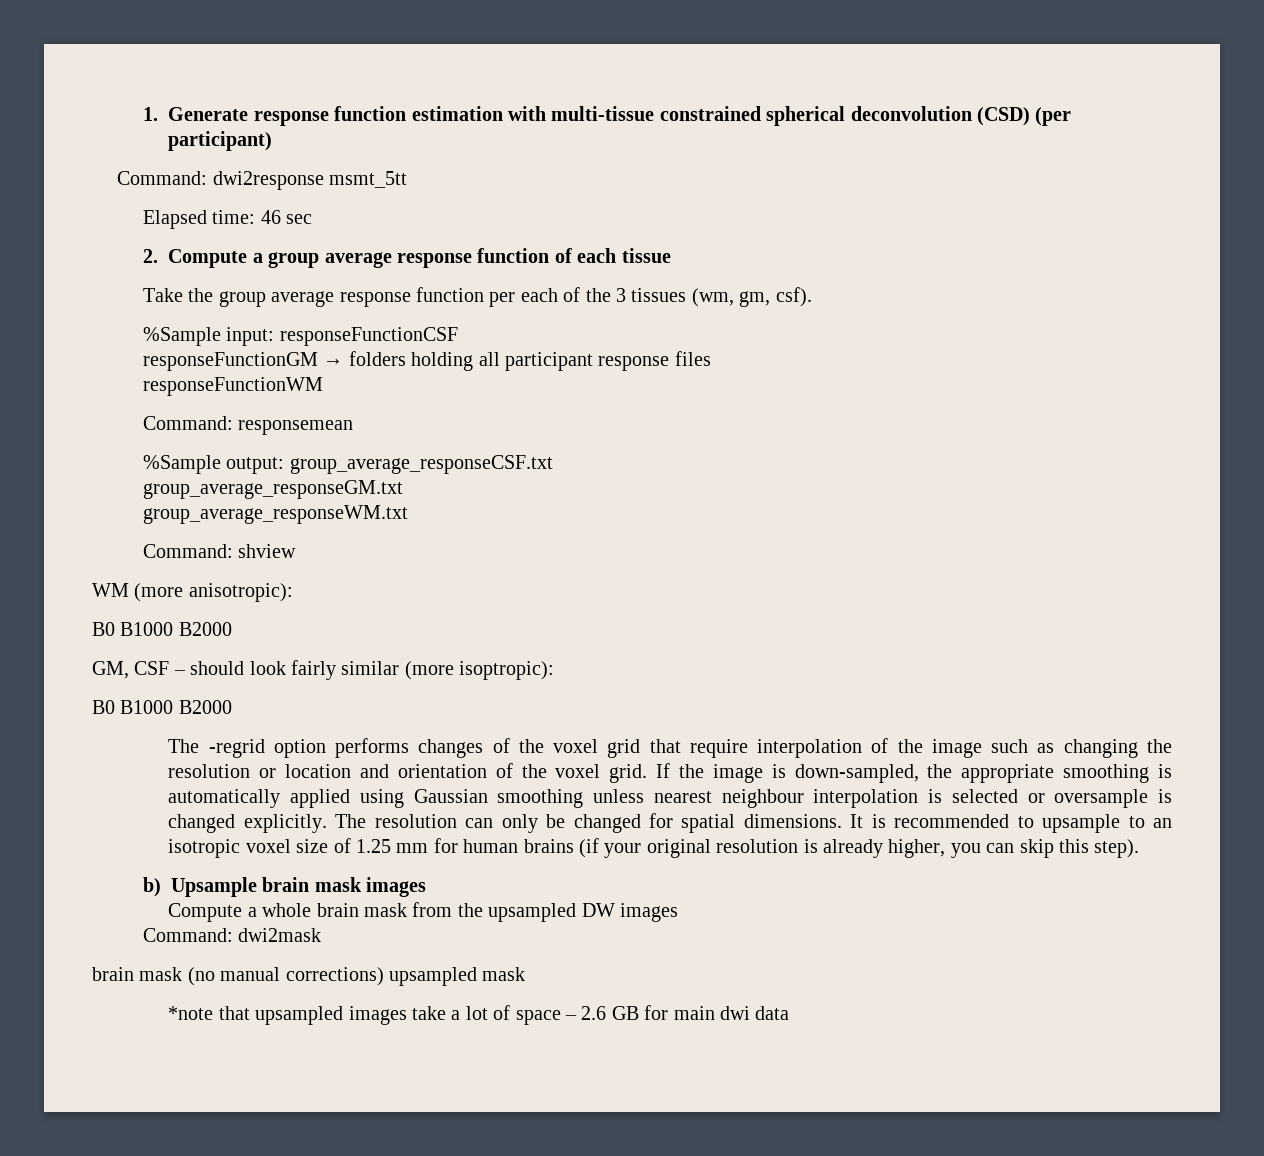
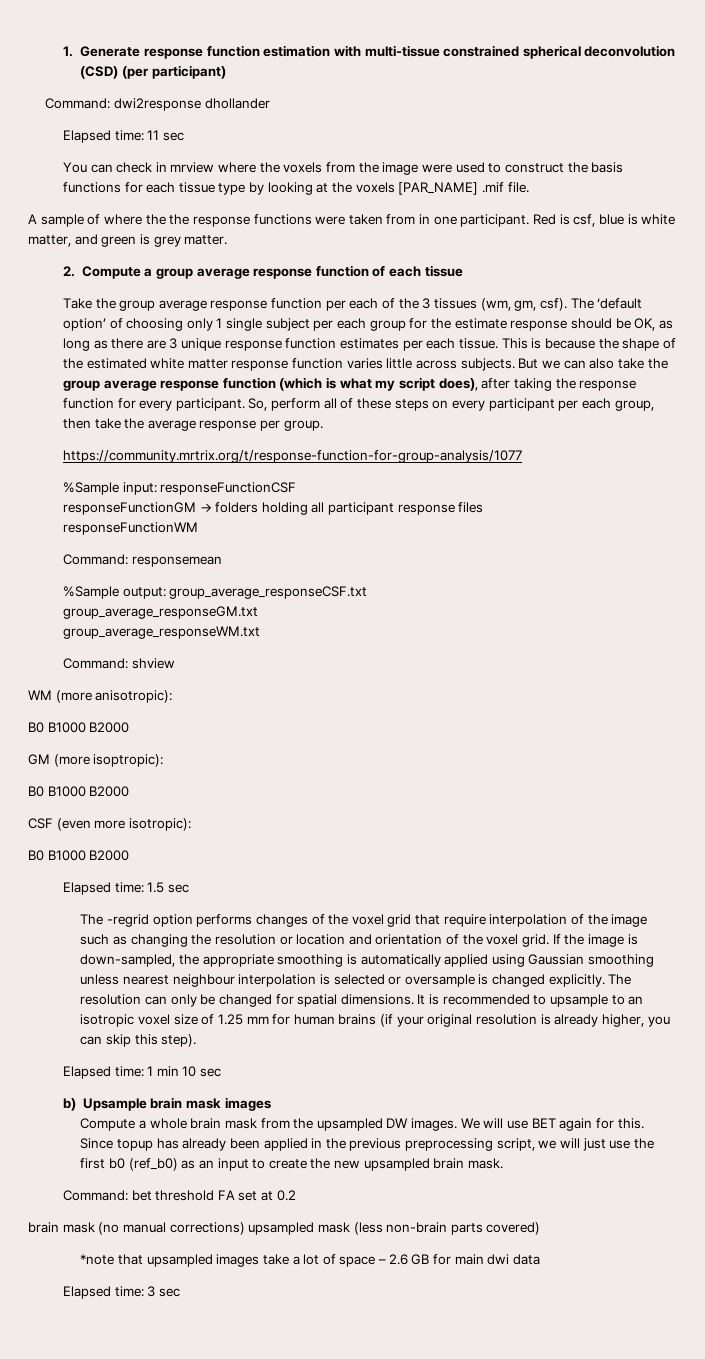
[329,171,408,188] [142,210,313,229] msmt_5tt // Elapsed time: 46 sec -> [204,98,270,109] [62,130,184,143] [62,162,624,175] [62,182,529,195] [28,214,676,227] [28,234,228,247] dhollander // Elapsed time: 11 sec // You can check in mrview where the voxels from the image were used to construct the basis functions for each tissue type by looking at the voxels [PAR_NAME] .mif file. // A sample of where the the response functions were taken from in one participant. Red is csf, blue is white matter, and green is grey matter.
(812, 297) none -> [570,298,643,309] [62,318,673,331] [62,338,676,351] [62,358,668,371] [62,377,637,391] [62,398,654,411] [62,418,323,431] [62,450,522,463] The ‘default option’ of choosing only 1 single subject per each group for the estimate response should be OK, as long as there are 3 unique response function estimates per each tissue. This is because the shape of the estimated white matter response function varies little across subjects. But we can also take the group average response function (which is what my script does), after taking the response function for every participant. So, perform all of these steps on every participant per each group, then take the average response per group. // https://community.mrtrix.org/t/response-function-for-group-analysis/1077
[92,660,400,680] GM, CSF – should look fairly similar -> [28,754,50,765] GM
(232, 707) none -> [28,818,191,831] [28,850,130,861] [62,882,189,895] // CSF (even more isotropic): // B0 B1000 B2000 // Elapsed time: 1.5 sec
(1140, 848) none -> [62,1066,222,1079] // Elapsed time: 1 min 10 sec
[620,903,679,922] [142,928,322,942] images // Command: dwi2mask -> [411,1118,644,1131] [80,1138,654,1151] [80,1158,504,1171] [62,1190,296,1201] images. We will use BET again for this. Since topup has already been applied in the previous preprocessing script, we will just use the first b0 (ref_b0) as an input to create the new upsampled brain mask. // Command: bet threshold FA set at 0.2
(526, 974) none -> [353,1222,541,1235] (less non-brain parts covered)
(790, 1013) none -> [62,1286,180,1299] // Elapsed time: 3 sec

